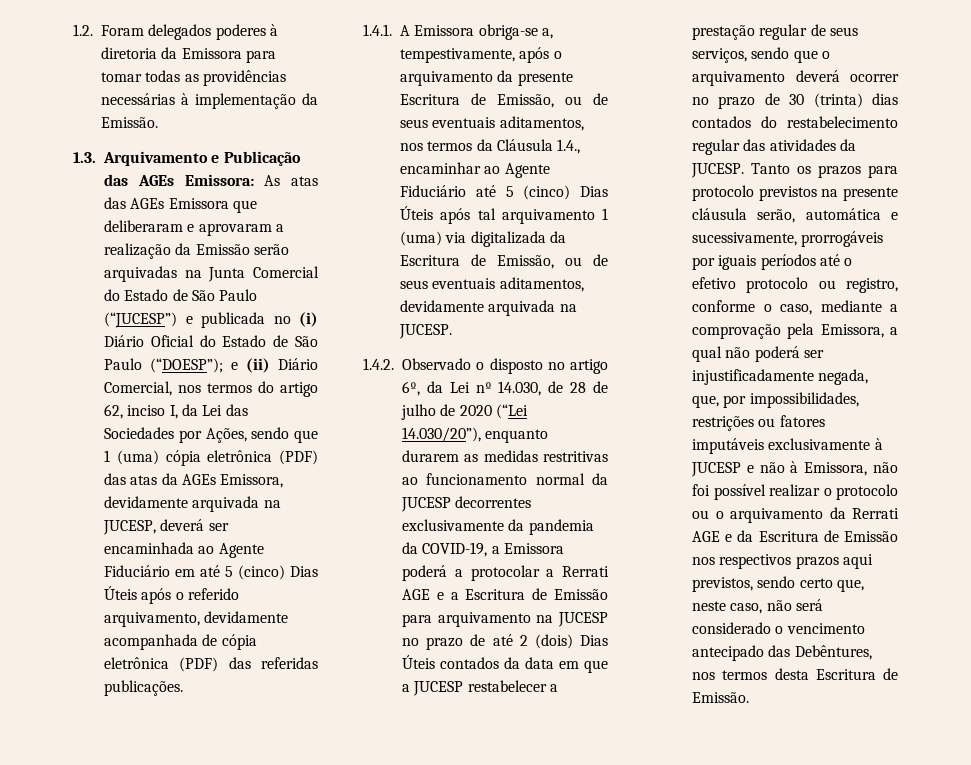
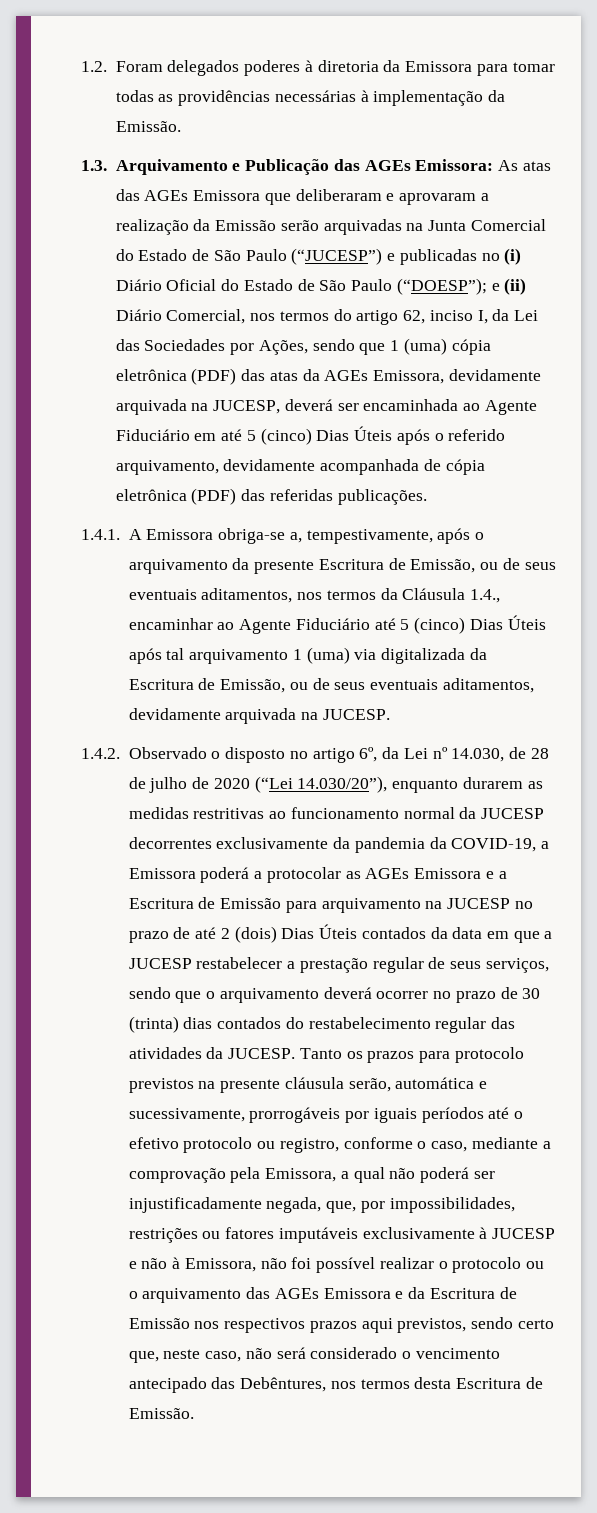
[201,312,265,328] publicada -> [399,249,477,265] publicadas
[546,566,609,577] [402,589,430,600] a Rerrati AGE -> [345,868,482,879] as AGEs Emissora
[829,507,899,519] [692,531,720,542] da Rerrati AGE -> [246,1287,391,1299] das AGEs Emissora

